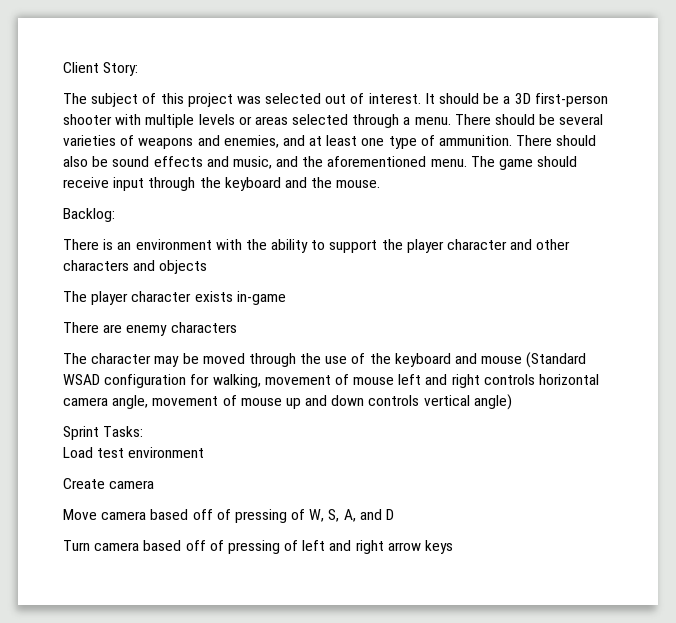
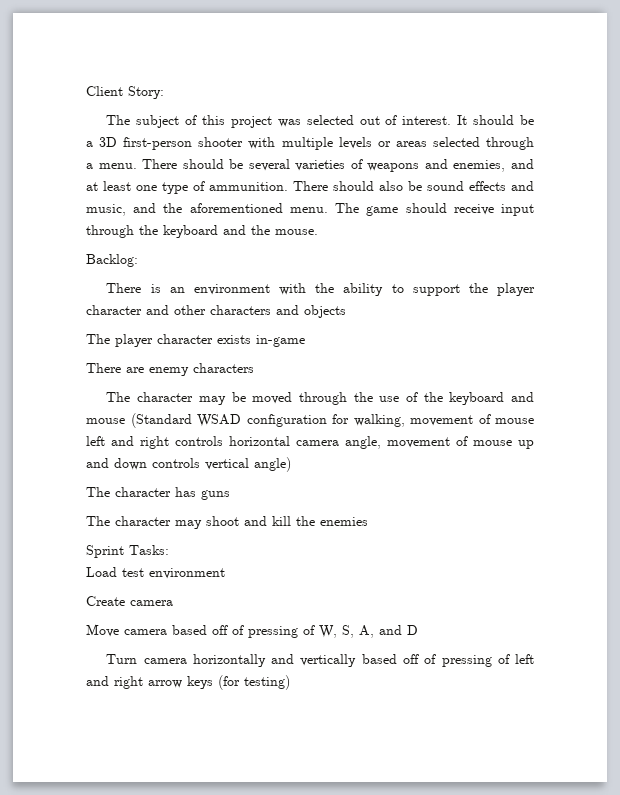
(512, 402) none -> [86,487,230,500] [86,516,368,529] // The character has guns // The character may shoot and kill the enemies
(140, 546) none -> [192,654,357,667] horizontally and vertically
(454, 547) none -> [218,675,290,690] (for testing)

